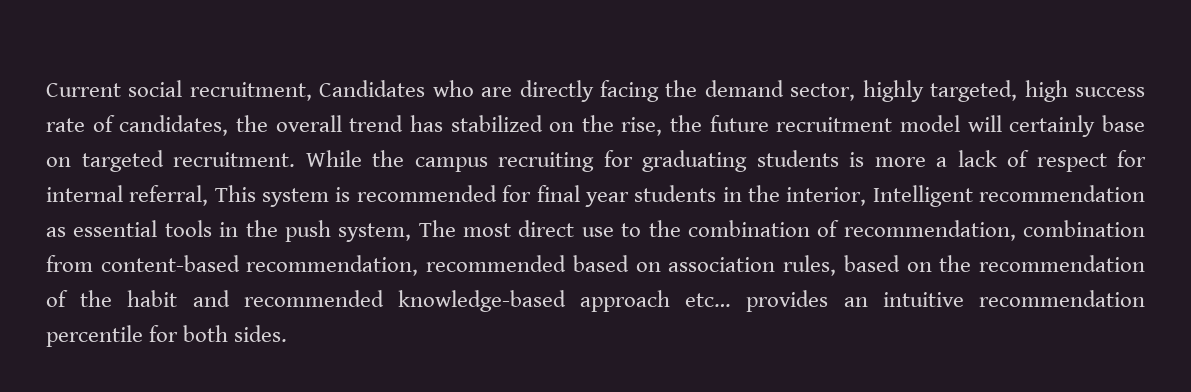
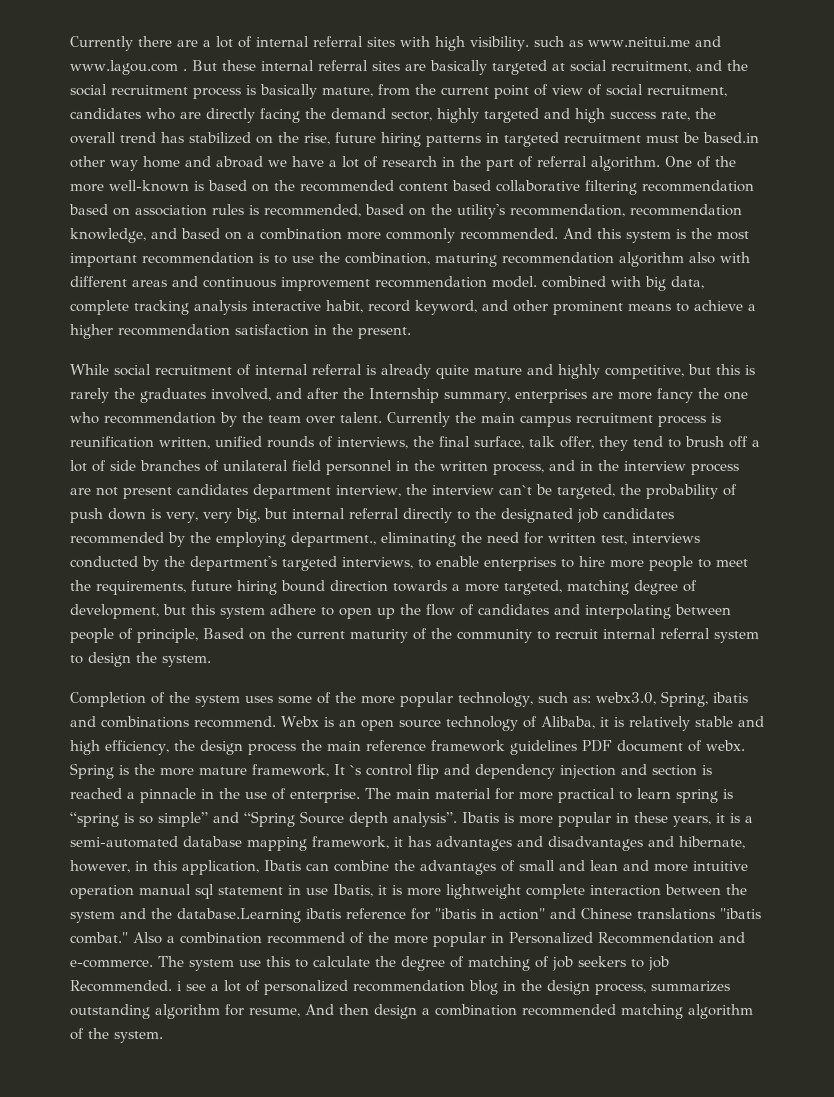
[46,80,426,101] Current social recruitment, Candidates -> [70,36,721,51] [70,60,748,75] [70,84,727,99] [70,108,141,119] Currently there are a lot of internal referral sites with high visibility. such as www.neitui.me and www.lagou.com . But these internal referral sites are basically targeted at social recruitment, and the social recruitment process is basically mature, from the current point of view of social recruitment, candidates
[930,80,1146,102] [46,115,229,136] targeted, high success rate of candidates, -> [484,108,690,123] targeted and high success rate,
[670,115,1145,137] [46,150,1146,172] [46,185,1145,207] [46,220,1145,242] [46,255,1146,276] [46,290,1146,312] [46,325,288,347] the future recruitment model will certainly base on targeted recruitment. While the campus recruiting for graduating students is more a lack of respect for internal referral, This system is recommended for final year students in the interior, Intelligent recommendation as essential tools in the push system, The most direct use to the combination of recommendation, combination from content-based recommendation, recommended based on association rules, based on the recommendation of the habit and recommended knowledge-based approach etc… provides an intuitive recommendation percentile for both sides. -> [335,132,759,147] [70,156,736,171] [70,180,754,195] [69,204,742,219] [70,228,749,243] [70,252,750,267] [70,276,704,291] [70,300,756,315] [70,324,411,339] [70,364,755,379] [70,388,748,403] [70,412,721,427] [70,436,760,451] [70,460,739,475] [70,484,737,499] [70,508,674,523] [70,532,700,547] [70,556,748,571] [70,580,697,595] [70,604,731,619] [70,628,759,643] [70,652,211,667] [70,691,748,707] [70,716,764,731] [70,740,745,755] [70,763,712,779] [70,788,733,803] [70,811,753,827] [70,836,745,851] [70,860,748,875] [70,884,747,899] [70,908,761,923] [70,932,745,947] [70,956,669,971] [70,980,730,995] [70,1004,753,1019] [70,1028,163,1043] future hiring patterns in targeted recruitment must be based.in other way home and abroad we have a lot of research in the part of referral algorithm. One of the more well-known is based on the recommended content based collaborative filtering recommendation based on association rules is recommended, based on the utility's recommendation, recommendation knowledge, and based on a combination more commonly recommended. And this system is the most important recommendation is to use the combination, maturing recommendation algorithm also with different areas and continuous improvement recommendation model. combined with big data, complete tracking analysis interactive habit, record keyword, and other prominent means to achieve a higher recommendation satisfaction in the present. // While social recruitment of internal referral is already quite mature and highly competitive, but this is rarely the graduates involved, and after the Internship summary, enterprises are more fancy the one who recommendation by the team over talent. Currently the main campus recruitment process is reunification written, unified rounds of interviews, the final surface, talk offer, they tend to brush off a lot of side branches of unilateral field personnel in the written process, and in the interview process are not present candidates department interview, the interview can`t be targeted, the probability of push down is very, very big, but internal referral directly to the designated job candidates recommended by the employing department., eliminating the need for written test, interviews conducted by the department's targeted interviews, to enable enterprises to hire more people to meet the requirements, future hiring bound direction towards a more targeted, matching degree of development, but this system adhere to open up the flow of candidates and interpolating between people of principle, Based on the current maturity of the community to recruit internal referral system to design the system. // Completion of the system uses some of the more popular technology, such as: webx3.0, Spring, ibatis and combinations recommend. Webx is an open source technology of Alibaba, it is relatively stable and high efficiency, the design process the main reference framework guidelines PDF document of webx. Spring is the more mature framework, It `s control flip and dependency injection and section is reached a pinnacle in the use of enterprise. The main material for more practical to learn spring is “spring is so simple” and “Spring Source depth analysis”. Ibatis is more popular in these years, it is a semi-automated database mapping framework, it has advantages and disadvantages and hibernate, however, in this application, Ibatis can combine the advantages of small and lean and more intuitive operation manual sql statement in use Ibatis, it is more lightweight complete interaction between the system and the database.Learning ibatis reference for "ibatis in action" and Chinese translations "ibatis combat." Also a combination recommend of the more popular in Personalized Recommendation and e-commerce. The system use this to calculate the degree of matching of job seekers to job Recommended. i see a lot of personalized recommendation blog in the design process, summarizes outstanding algorithm for resume, And then design a combination recommended matching algorithm of the system.

